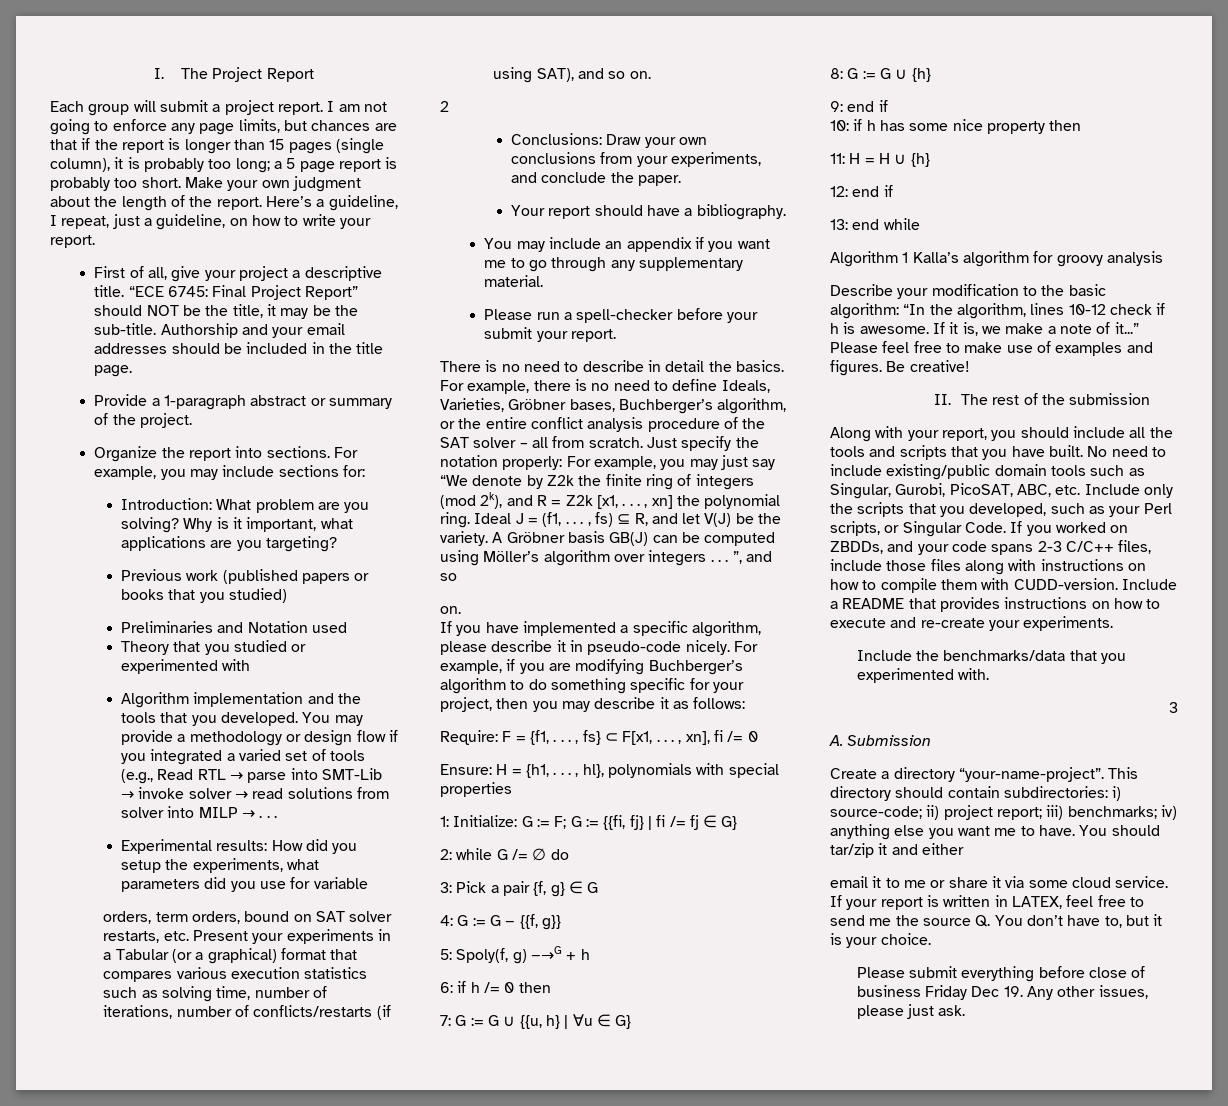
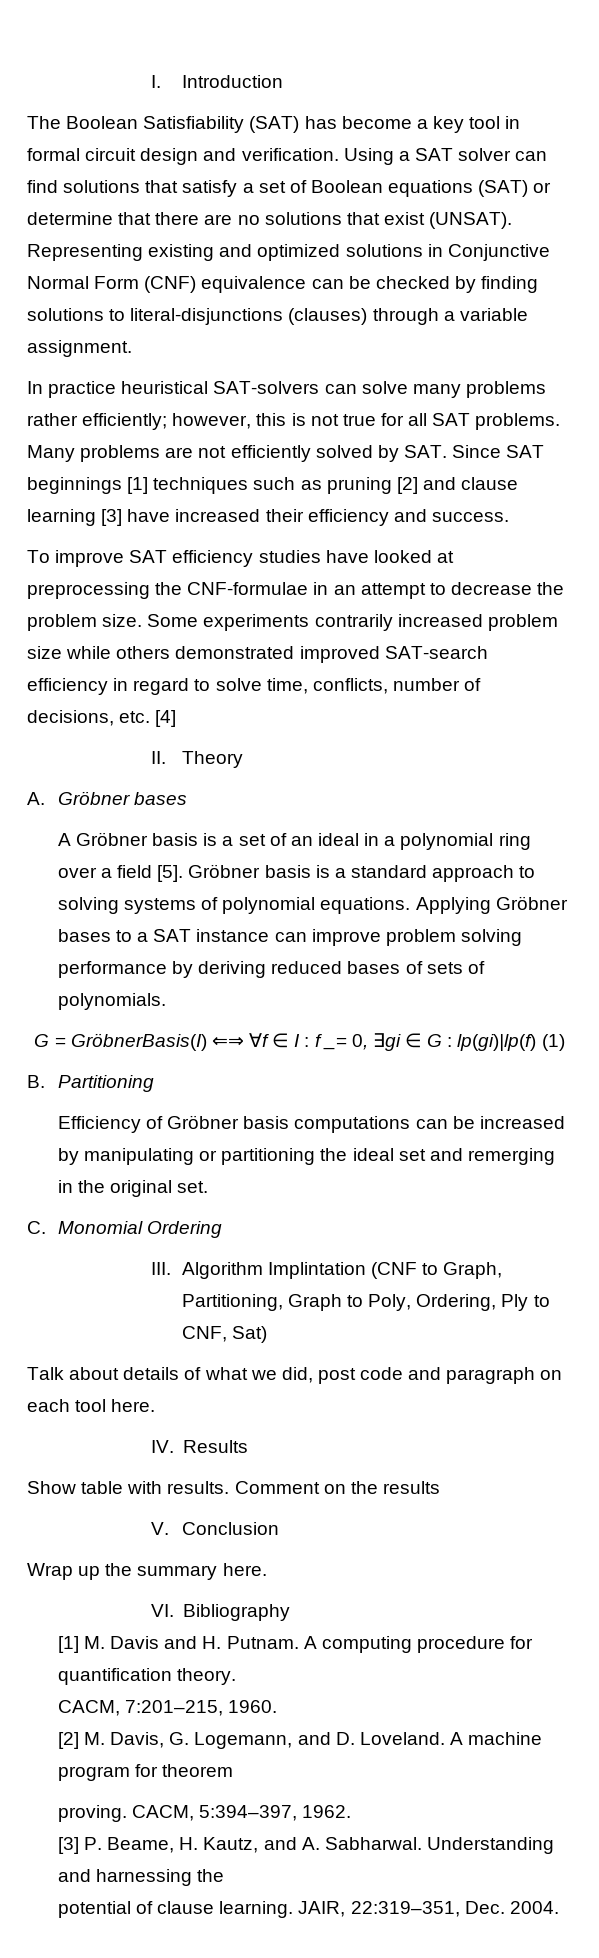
[181,67,314,82] [50,100,387,116] [50,119,397,135] [50,138,384,154] [50,157,398,173] [50,176,361,192] [50,195,398,211] [50,214,371,230] [50,235,95,248] [94,266,382,282] [94,285,358,300] [94,304,358,319] [94,323,345,338] [94,342,384,354] [94,365,133,377] [94,394,392,410] [94,413,192,428] [94,446,358,462] [94,465,365,480] [120,498,370,513] [120,517,353,533] [120,536,337,552] [120,569,370,584] [120,588,287,603] [120,621,347,633] [120,640,307,655] [120,659,251,674] [120,692,361,708] [120,712,363,726] [120,730,398,746] [120,749,365,765] [120,768,382,784] [120,787,389,799] [120,806,277,818] [120,839,358,854] [120,858,319,873] [120,877,368,892] [103,911,393,924] [103,929,391,944] [103,948,358,964] [103,967,368,982] [103,986,327,1002] [103,1005,391,1020] [493,67,651,83] [440,101,449,112] [510,133,707,148] [510,152,761,167] [510,172,681,186] [510,204,786,220] [484,237,770,252] [484,257,743,272] [484,275,544,287] [484,308,758,323] [484,327,616,342] [440,360,784,372] [440,379,770,394] [440,398,787,414] [440,417,766,432] [440,436,759,451] [440,455,776,470] [440,474,754,490] [440,492,781,509] [440,512,782,528] [440,531,776,546] [440,550,772,566] [440,573,457,581] [440,606,461,614] [440,621,761,637] [440,640,758,655] [440,659,743,675] [440,678,744,694] [440,697,746,712] [440,730,758,745] [440,763,779,778] [440,782,512,797] [440,815,738,830] [440,848,569,861] [440,881,599,897] [440,914,561,930] [440,946,590,964] [440,981,551,993] [440,1014,632,1029] [830,68,931,82] [830,100,888,112] [830,119,1082,134] [830,153,930,167] [830,185,893,197] [830,218,920,230] [830,251,1163,267] [830,284,1106,299] [830,303,1166,319] [830,322,1139,336] [830,341,1153,356] [830,360,970,376] [934,393,1151,405] [830,426,1173,442] [830,445,1166,460] [830,464,1145,480] [830,483,1173,499] [830,502,1172,517] [830,521,1129,537] [830,540,1152,555] [830,559,1146,575] [830,578,1177,593] [830,597,1161,612] [830,616,1114,631] [856,650,1126,664] [856,668,989,683] [1169,702,1178,713] [829,735,932,746] [830,767,1139,782] [830,786,1122,801] [830,805,1177,820] [830,824,1160,840] [830,843,964,858] [830,876,1169,888] [830,895,1144,910] [830,914,1163,928] [830,933,931,948] [856,966,1146,982] [856,985,1148,1000] [856,1004,966,1019] The Project Report // Each group will submit a project report. I am not going to enforce any page limits, but chances are that if the report is longer than 15 pages (single column), it is probably too long; a 5 page report is probably too short. Make your own judgment about the length of the report. Here’s a guideline, I repeat, just a guideline, on how to write your report. // First of all, give your project a descriptive title. “ECE 6745: Final Project Report” should NOT be the title, it may be the sub-title. Authorship and your email addresses should be included in the title page. // Provide a 1-paragraph abstract or summary of the project. // Organize the report into sections. For example, you may include sections for: // Introduction: What problem are you solving? Why is it important, what applications are you targeting? // Previous work (published papers or books that you studied) // Preliminaries and Notation used // Theory that you studied or experimented with // Algorithm implementation and the tools that you developed. You may provide a methodology or design flow if you integrated a varied set of tools (e.g., Read RTL → parse into SMT-Lib → invoke solver → read solutions from solver into MILP → . . . // Experimental results: How did you setup the experiments, what parameters did you use for variable // orders, term orders, bound on SAT solver restarts, etc. Present your experiments in a Tabular (or a graphical) format that compares various execution statistics such as solving time, number of iterations, number of conflicts/restarts (if using SAT), and so on. // 2 // Conclusions: Draw your own conclusions from your experiments, and conclude the paper. // Your report should have a bibliography. // You may include an appendix if you want me to go through any supplementary material. // Please run a spell-checker before your submit your report. // There is no need to describe in detail the basics. For example, there is no need to define Ideals, Varieties, Gröbner bases, Buchberger’s algorithm, or the entire conflict analysis procedure of the SAT solver – all from scratch. Just specify the notation properly: For example, you may just say “We denote by Z2k the finite ring of integers (mod 2k), and R = Z2k [x1, . . . , xn] the polynomial ring. Ideal J = (f1, . . . , fs) ⊆ R, and let V(J) be the variety. A Gröbner basis GB(J) can be computed using Möller’s algorithm over integers . . . ”, and so // on. // If you have implemented a specific algorithm, please describe it in pseudo-code nicely. For example, if you are modifying Buchberger’s algorithm to do something specific for your project, then you may describe it as follows: // Require: F = {f1, . . . , fs} ⊂ F[x1, . . . , xn], fi /= 0 // Ensure: H = {h1, . . . , hl}, polynomials with special properties // 1: Initialize: G := F; G := {{fi, fj} | fi /= fj ∈ G} // 2: while G /= ∅ do // 3: Pick a pair {f, g} ∈ G // 4: G := G − {{f, g}} // 5: Spoly(f, g) −→G + h // 6: if h /= 0 then // 7: G := G ∪ {{u, h} | ∀u ∈ G} // 8: G := G ∪ {h} // 9: end if // 10: if h has some nice property then // 11: H = H ∪ {h} // 12: end if // 13: end while // Algorithm 1 Kalla’s algorithm for groovy analysis // Describe your modification to the basic algorithm: “In the algorithm, lines 10-12 check if h is awesome. If it is, we make a note of it...” Please feel free to make use of examples and figures. Be creative! // II. The rest of the submission // Along with your report, you should include all the tools and scripts that you have built. No need to include existing/public domain tools such as Singular, Gurobi, PicoSAT, ABC, etc. Include only the scripts that you developed, such as your Perl scripts, or Singular Code. If you worked on ZBDDs, and your code spans 2-3 C/C++ files, include those files along with instructions on how to compile them with CUDD-version. Include a README that provides instructions on how to execute and re-create your experiments. // Include the benchmarks/data that you experimented with. // 3 // A. Submission // Create a directory “your-name-project”. This directory should contain subdirectories: i) source-code; ii) project report; iii) benchmarks; iv) anything else you want me to have. You should tar/zip it and either // email it to me or share it via some cloud service. If your report is written in LATEX, feel free to send me the source Q. You don’t have to, but it is your choice. // Please submit everything before close of business Friday Dec 19. Any other issues, please just ask. -> [181,75,283,88] [27,116,521,133] [27,148,548,165] [27,180,552,197] [27,212,513,229] [27,244,550,261] [27,276,539,293] [27,308,528,325] [27,340,132,357] [27,381,546,398] [27,413,561,430] [27,445,545,462] [27,477,519,494] [27,509,509,526] [27,550,454,567] [27,582,565,599] [27,614,558,631] [27,646,488,663] [27,678,482,695] [27,710,177,727] [150,751,243,768] [27,791,188,805] [57,832,531,850] [57,864,536,882] [57,896,568,914] [57,929,523,946] [57,961,485,978] [57,993,166,1010] [34,1033,565,1051] [27,1075,154,1092] [57,1115,565,1133] [57,1148,556,1165] [57,1180,209,1197] [27,1221,223,1238] [150,1262,503,1279] [181,1294,550,1311] [181,1326,267,1343] [27,1367,563,1384] [27,1399,156,1412] [150,1440,249,1453] [27,1481,440,1494] [150,1522,279,1535] [27,1563,267,1580] [150,1604,291,1621] [57,1636,534,1653] [57,1668,237,1685] [57,1700,278,1716] [57,1732,543,1749] [57,1764,234,1781] [57,1805,352,1822] [57,1837,555,1854] [57,1869,225,1886] [57,1901,559,1918] Introduction // The Boolean Satisfiability (SAT) has become a key tool in formal circuit design and verification. Using a SAT solver can find solutions that satisfy a set of Boolean equations (SAT) or determine that there are no solutions that exist (UNSAT). Representing existing and optimized solutions in Conjunctive Normal Form (CNF) equivalence can be checked by finding solutions to literal-disjunctions (clauses) through a variable assignment. // In practice heuristical SAT-solvers can solve many problems rather efficiently; however, this is not true for all SAT problems. Many problems are not efficiently solved by SAT. Since SAT beginnings [1] techniques such as pruning [2] and clause learning [3] have increased their efficiency and success. // To improve SAT efficiency studies have looked at preprocessing the CNF-formulae in an attempt to decrease the problem size. Some experiments contrarily increased problem size while others demonstrated improved SAT-search efficiency in regard to solve time, conflicts, number of decisions, etc. [4] // II. Theory // A. Gröbner bases // A Gröbner basis is a set of an ideal in a polynomial ring over a field [5]. Gröbner basis is a standard approach to solving systems of polynomial equations. Applying Gröbner bases to a SAT instance can improve problem solving performance by deriving reduced bases of sets of polynomials. // G = GröbnerBasis(I) ⇐⇒ ∀f ∈ I : f _= 0, ∃gi ∈ G : lp(gi)|lp(f) (1) // B. Partitioning // Efficiency of Gröbner basis computations can be increased by manipulating or partitioning the ideal set and remerging in the original set. // C. Monomial Ordering // III. Algorithm Implintation (CNF to Graph, Partitioning, Graph to Poly, Ordering, Ply to CNF, Sat) // Talk about details of what we did, post code and paragraph on each tool here. // IV. Results // Show table with results. Comment on the results // V. Conclusion // Wrap up the summary here. // VI. Bibliography // [1] M. Davis and H. Putnam. A computing procedure for quantification theory. // CACM, 7:201–215, 1960. // [2] M. Davis, G. Logemann, and D. Loveland. A machine program for theorem // proving. CACM, 5:394–397, 1962. // [3] P. Beame, H. Kautz, and A. Sabharwal. Understanding and harnessing the // potential of clause learning. JAIR, 22:319–351, Dec. 2004.

